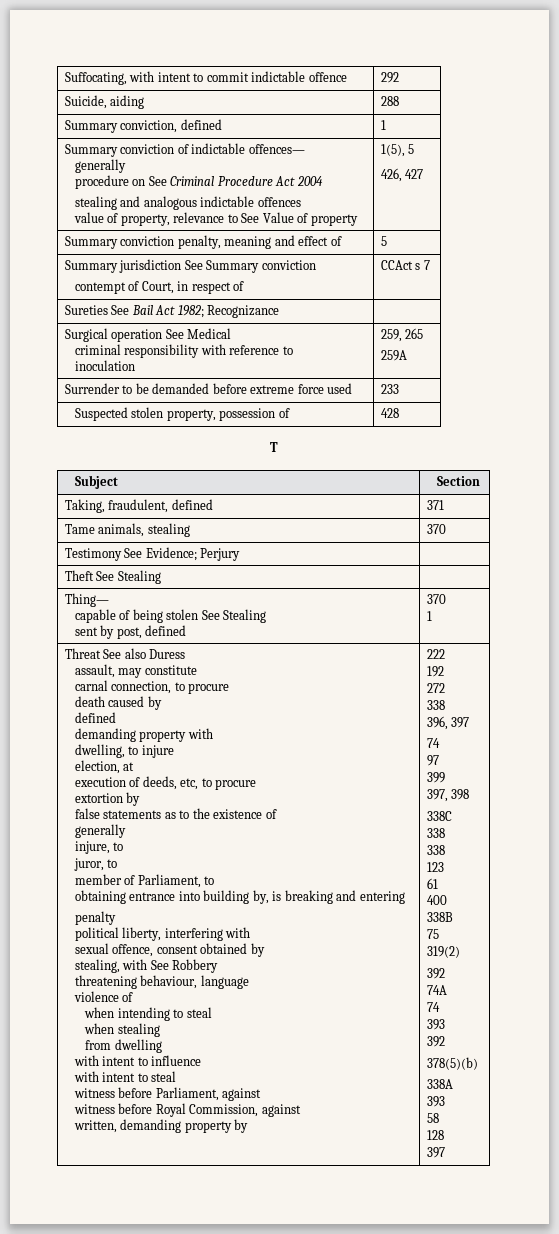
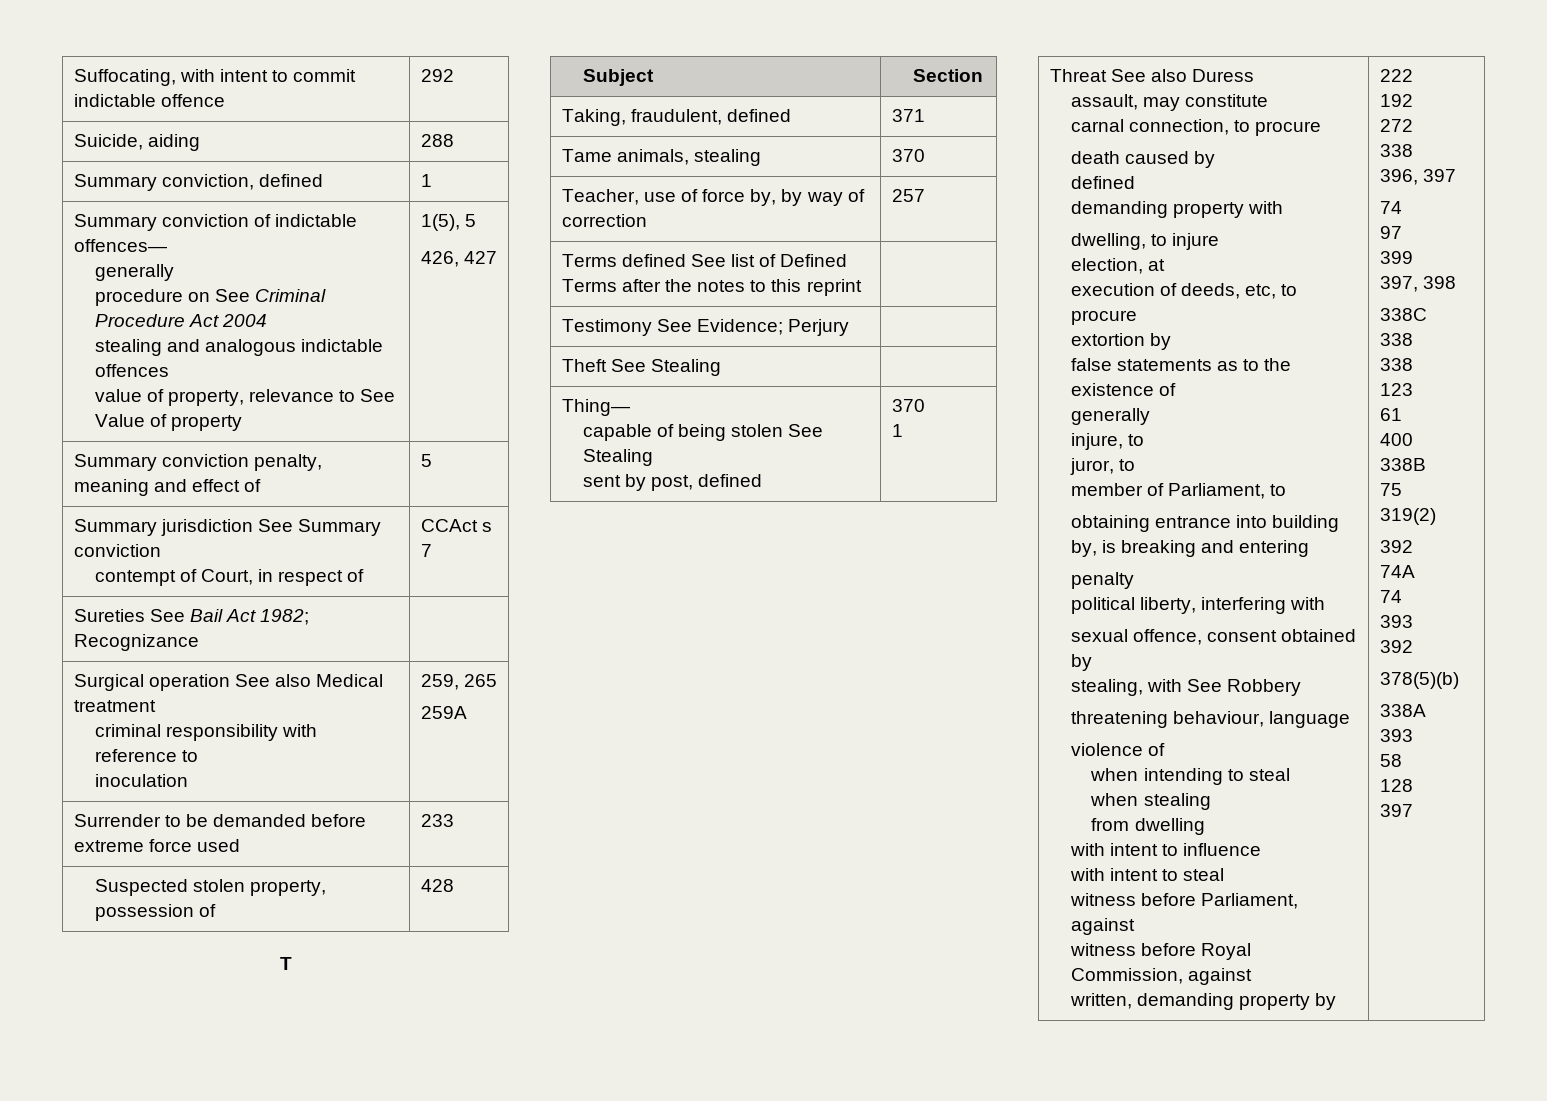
(184, 334) none -> [275,674,312,687] also
(232, 333) none -> [73,700,156,712] treatment
(446, 529) none -> [561,189,865,206] [561,214,647,227] [891,189,925,202] [561,254,848,267] [561,279,862,296] // Teacher, use of force by, by way of correction | 257 // Terms defined See list of Defined Terms after the notes to this reprint |

